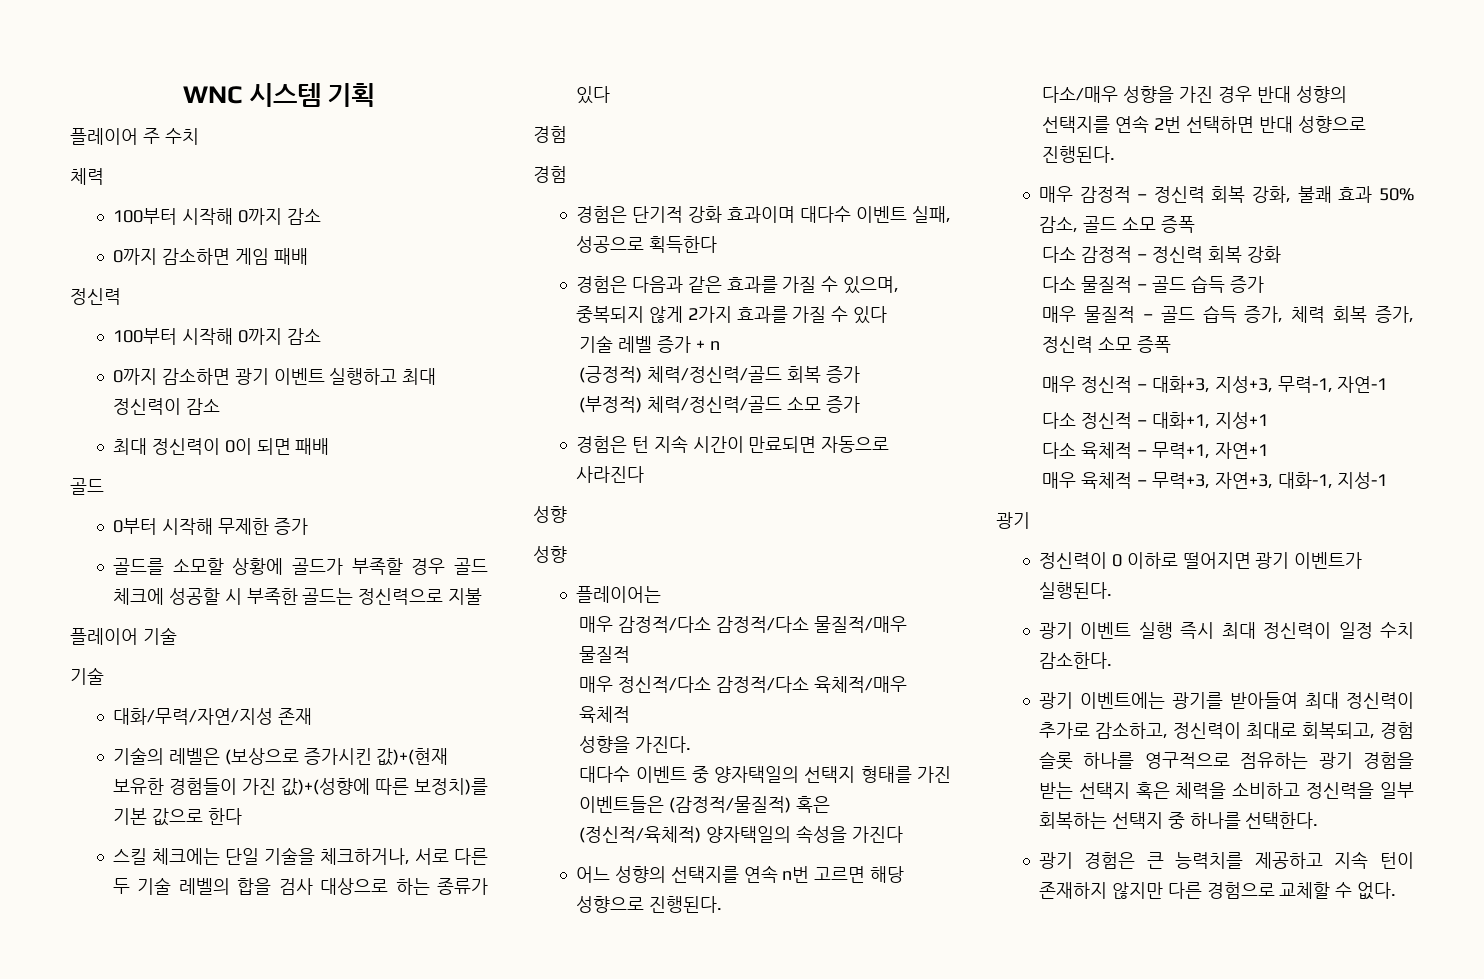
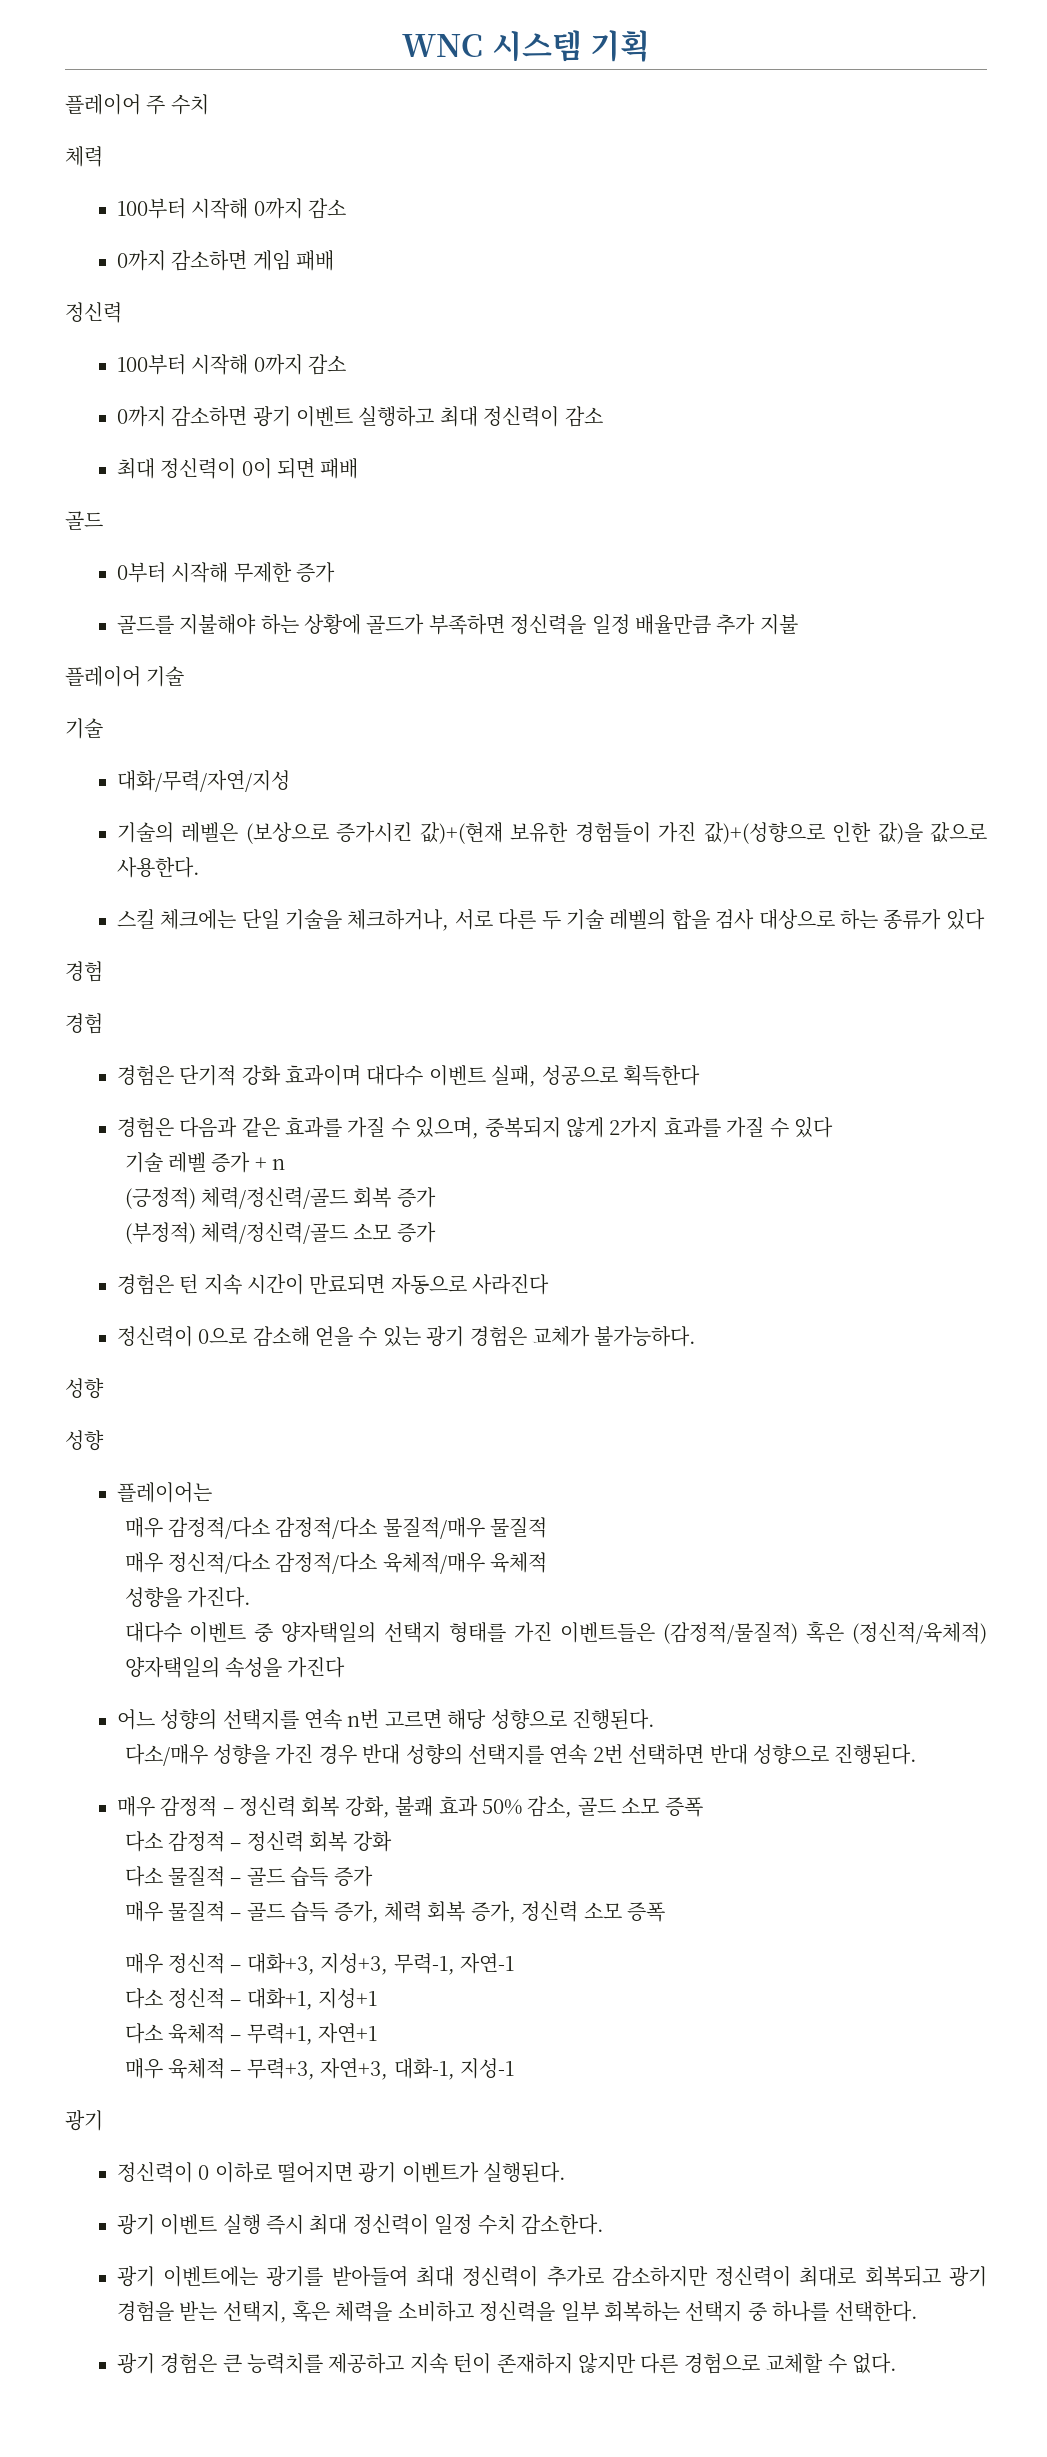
[172,558,488,575] [112,588,444,605] 소모할 상황에 골드가 부족할 경우 골드 체크에 성공할 시 부족한 골드는 정신력으로 -> [179,614,756,635] 지불해야 하는 상황에 골드가 부족하면 정신력을 일정 배율만큼 추가
[277,708,312,725] 존재 -> (290, 781) none
[280,778,488,796] [112,808,242,826] 값)+(성향에 따른 보정치)를 기본 값으로 한다 -> [703,822,987,844] [116,857,200,878] 값)+(성향으로 인한 값)을 값으로 사용한다.
(644, 474) none -> [116,1326,697,1347] // 정신력이 0으로 감소해 얻을 수 있는 광기 경험은 교체가 불가능하다.
[1094,722,1168,739] 감소하고, -> [611,2266,708,2287] 감소하지만
[1301,722,1414,739] [1038,751,1309,770] 회복되고, 경험 슬롯 하나를 영구적으로 점유하는 -> [864,2266,941,2287] 회복되고
[1078,782,1130,799] 선택지 -> [222,2301,287,2323] 선택지,

